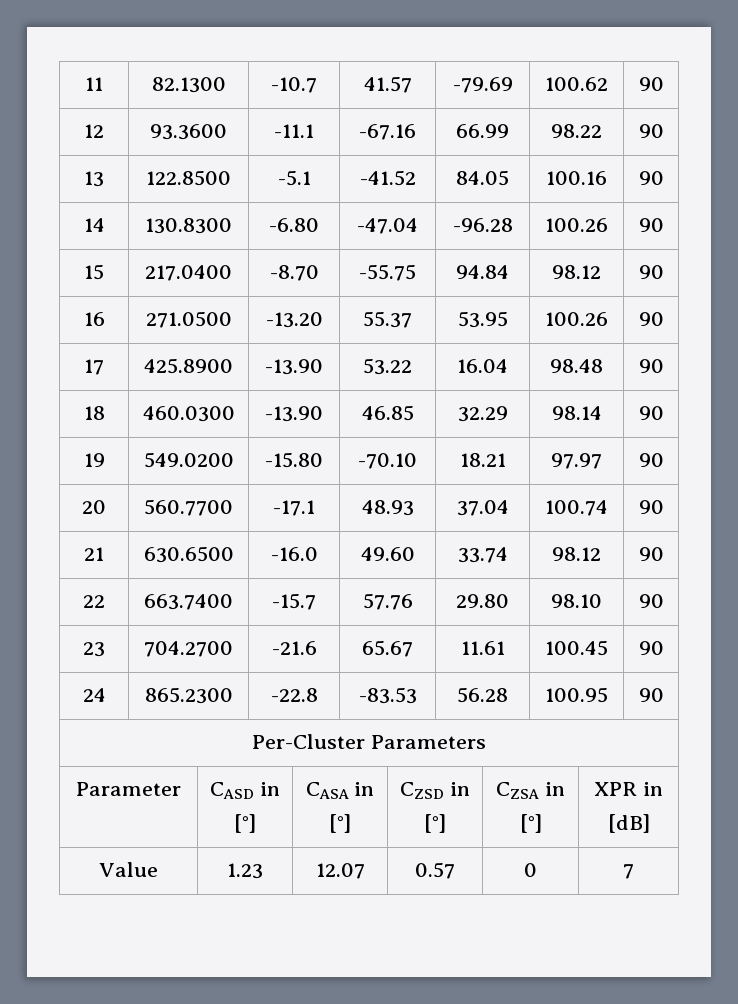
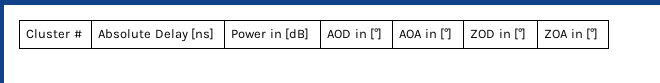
[85,77,103,91] [151,77,226,93] [271,77,317,93] [363,76,412,93] [452,77,513,93] [545,77,608,91] [638,77,664,91] [84,124,104,138] [150,124,227,140] [274,124,314,138] [359,124,417,140] [456,124,509,138] [551,124,602,138] [638,124,664,138] [84,171,104,187] [146,170,231,186] [277,170,311,186] [359,170,416,186] [456,170,509,186] [546,171,607,185] [638,171,664,185] [83,218,105,232] [145,218,232,234] [269,218,319,232] [357,218,419,234] [452,218,513,232] [545,218,608,232] [638,218,664,232] [84,264,104,280] [145,265,233,281] [269,265,319,281] [359,264,416,281] [456,265,509,279] [552,265,601,279] [638,265,664,279] [83,312,105,326] [145,311,232,328] [265,312,323,328] [363,311,412,328] [457,311,508,328] [545,312,608,326] [638,312,664,326] [84,359,104,375] [144,358,233,374] [265,359,323,375] [363,358,412,375] [457,359,508,373] [550,359,603,373] [638,359,664,373] [83,406,105,420] [142,406,235,422] [265,406,323,422] [361,405,414,421] [457,406,508,422] [551,406,602,420] [638,406,664,420] [83,453,105,467] [143,452,234,468] [265,452,323,468] [358,453,417,469] [459,453,506,467] [551,453,603,469] [638,453,664,467] [82,500,106,514] [144,499,233,516] [273,500,316,516] [361,500,414,516] [456,500,509,516] [545,500,608,516] [638,500,664,514] [84,547,104,561] [143,546,234,563] [270,547,318,561] [360,547,415,561] [457,547,508,563] [552,547,601,561] [638,547,664,561] [83,595,105,608] [144,594,233,610] [272,593,316,610] [362,593,413,610] [456,594,509,608] [551,594,602,608] [638,594,664,608] [83,642,105,657] [144,641,233,657] [271,641,317,655] [362,640,413,657] [460,641,505,655] [545,640,608,656] [638,641,664,655] [82,688,106,702] [144,687,233,704] [270,688,318,702] [358,687,417,704] [457,687,508,703] [545,687,608,703] [638,688,664,702] [252,734,486,749] [76,782,181,796] [210,782,280,799] [234,814,256,833] [305,782,375,799] [329,814,351,833] [400,782,470,799] [424,814,446,833] [496,782,565,799] [519,814,542,833] [594,782,663,796] [607,814,650,833] [99,862,159,877] [227,863,263,879] [315,863,365,879] [415,862,455,879] [524,863,537,877] [623,864,634,879] 11 | 82.1300 | -10.7 | 41.57 | -79.69 | 100.62 | 90 // 12 | 93.3600 | -11.1 | -67.16 | 66.99 | 98.22 | 90 // 13 | 122.8500 | -5.1 | -41.52 | 84.05 | 100.16 | 90 // 14 | 130.8300 | -6.80 | -47.04 | -96.28 | 100.26 | 90 // 15 | 217.0400 | -8.70 | -55.75 | 94.84 | 98.12 | 90 // 16 | 271.0500 | -13.20 | 55.37 | 53.95 | 100.26 | 90 // 17 | 425.8900 | -13.90 | 53.22 | 16.04 | 98.48 | 90 // 18 | 460.0300 | -13.90 | 46.85 | 32.29 | 98.14 | 90 // 19 | 549.0200 | -15.80 | -70.10 | 18.21 | 97.97 | 90 // 20 | 560.7700 | -17.1 | 48.93 | 37.04 | 100.74 | 90 // 21 | 630.6500 | -16.0 | 49.60 | 33.74 | 98.12 | 90 // 22 | 663.7400 | -15.7 | 57.76 | 29.80 | 98.10 | 90 // 23 | 704.2700 | -21.6 | 65.67 | 11.61 | 100.45 | 90 // 24 | 865.2300 | -22.8 | -83.53 | 56.28 | 100.95 | 90 // Per-Cluster Parameters // Parameter | CASD in [°] | CASA in [°] | CZSD in [°] | CZSA in [°] | XPR in [dB] // Value | 1.23 | 12.07 | 0.57 | 0 | 7 -> [26,29,82,39] [98,28,215,42] [231,28,310,40] [327,28,383,40] [399,28,453,40] [470,28,527,40] [544,28,599,40] Cluster # | Absolute Delay [ns] | Power in [dB] | AOD in [°] | AOA in [°] | ZOD in [°] | ZOA in [°]

